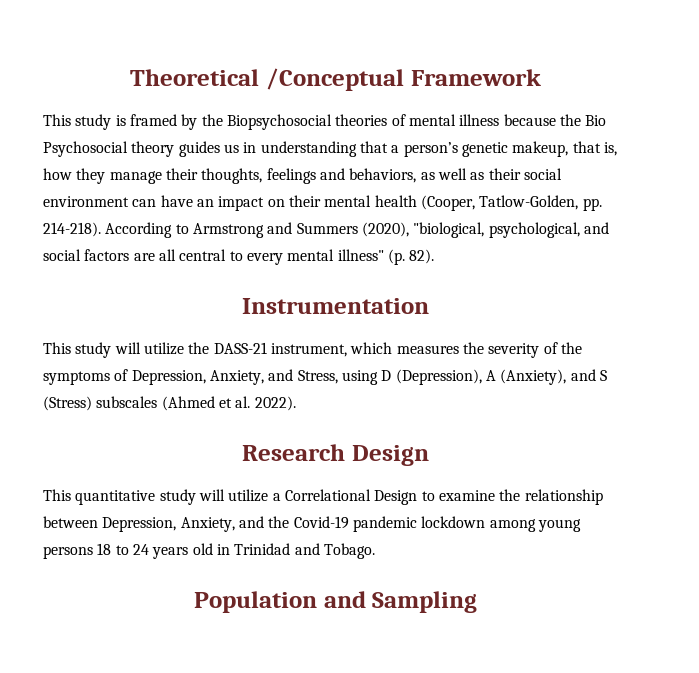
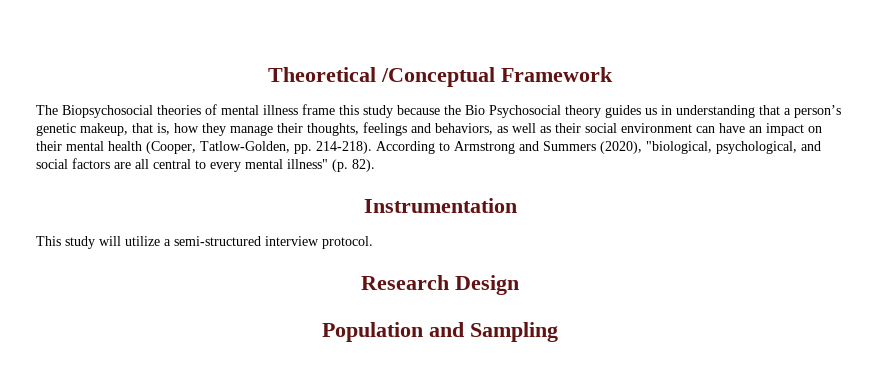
[43,114,223,130] This study is framed by the -> [36,105,58,115] The
(500, 120) none -> [302,104,393,118] frame this study
[188,342,582,358] [43,369,607,385] [43,396,296,411] [242,444,429,466] [43,489,603,505] [43,516,581,532] [43,543,375,559] the DASS-21 instrument, which measures the severity of the symptoms of Depression, Anxiety, and Stress, using D (Depression), A (Anxiety), and S (Stress) subscales (Ahmed et al. 2022). // Research Design // This quantitative study will utilize a Correlational Design to examine the relationship between Depression, Anxiety, and the Covid-19 pandemic lockdown among young persons 18 to 24 years old in Trinidad and Tobago. -> [164,236,373,249] [361,275,519,295] a semi-structured interview protocol. // Research Design

